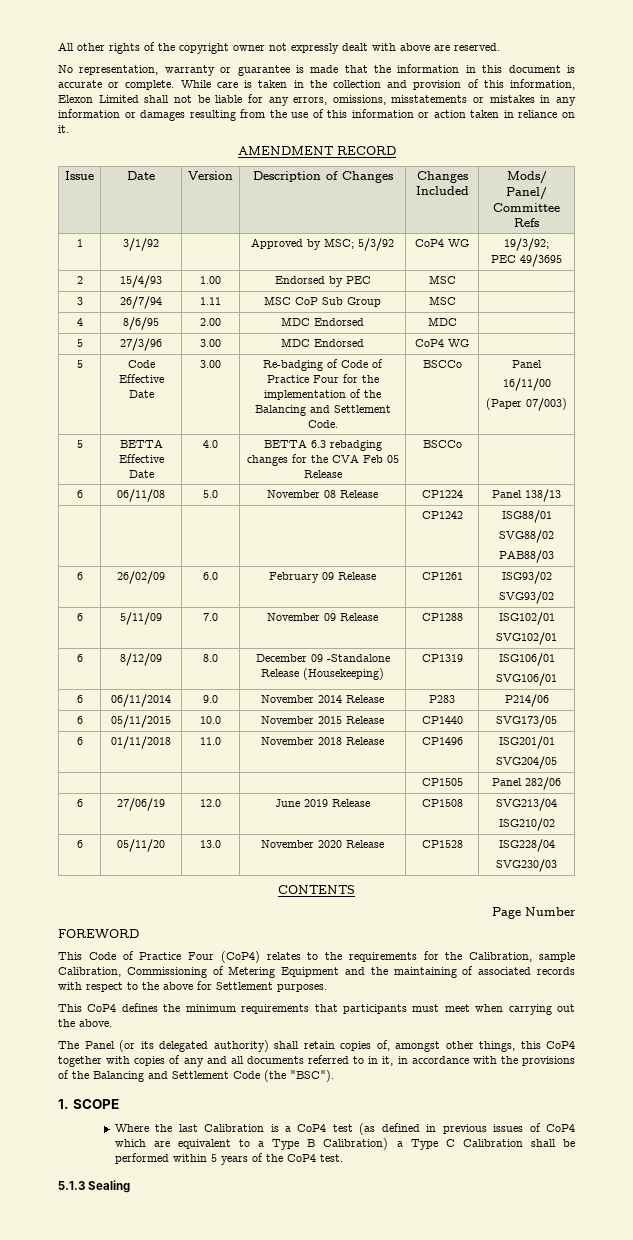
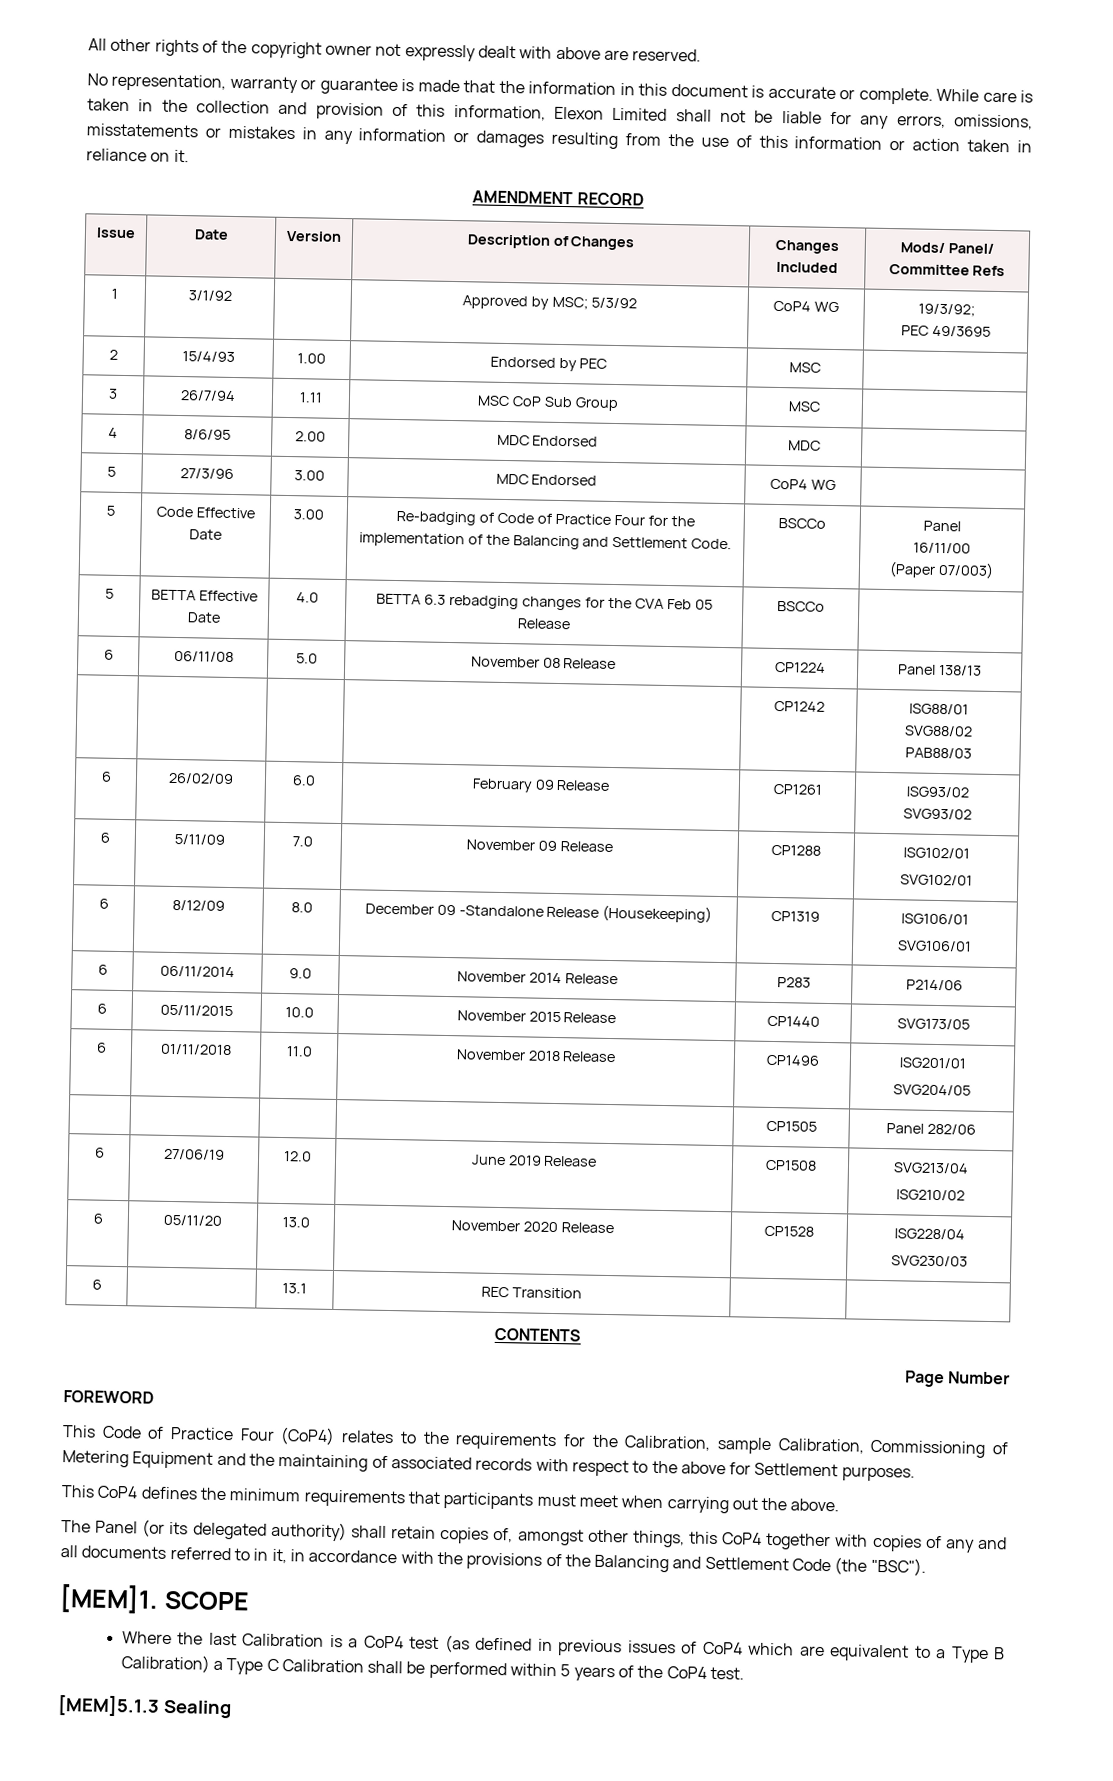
(557, 865) none -> [91,1279,102,1290] [282,1283,307,1294] [481,1286,582,1299] // 6 | | 13.1 | REC Transition | |
[58,1099,69,1109] 1. -> [59,1584,159,1614] [MEM]1.
[58,1181,85,1190] 5.1.3 -> [57,1694,160,1717] [MEM]5.1.3

